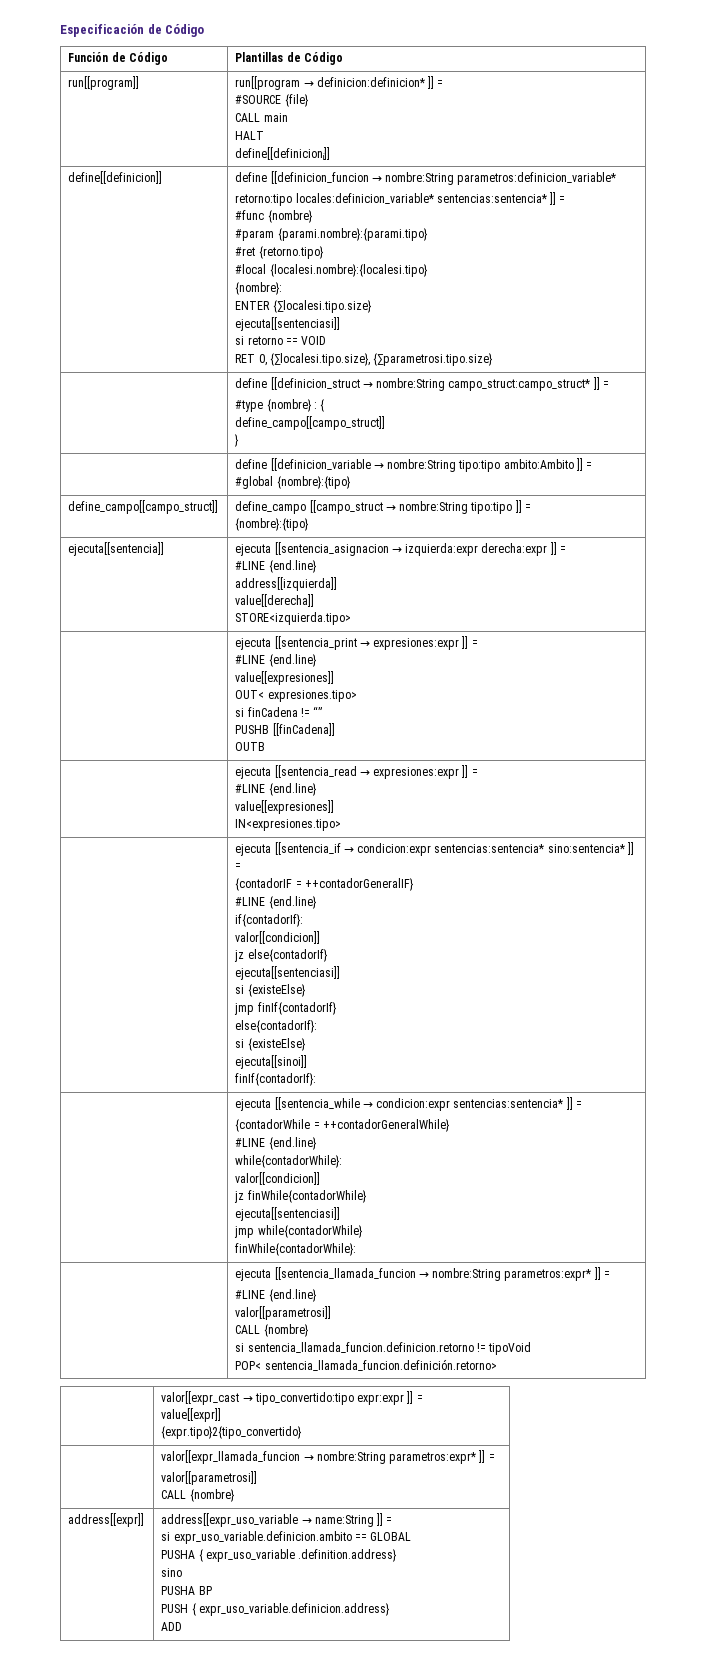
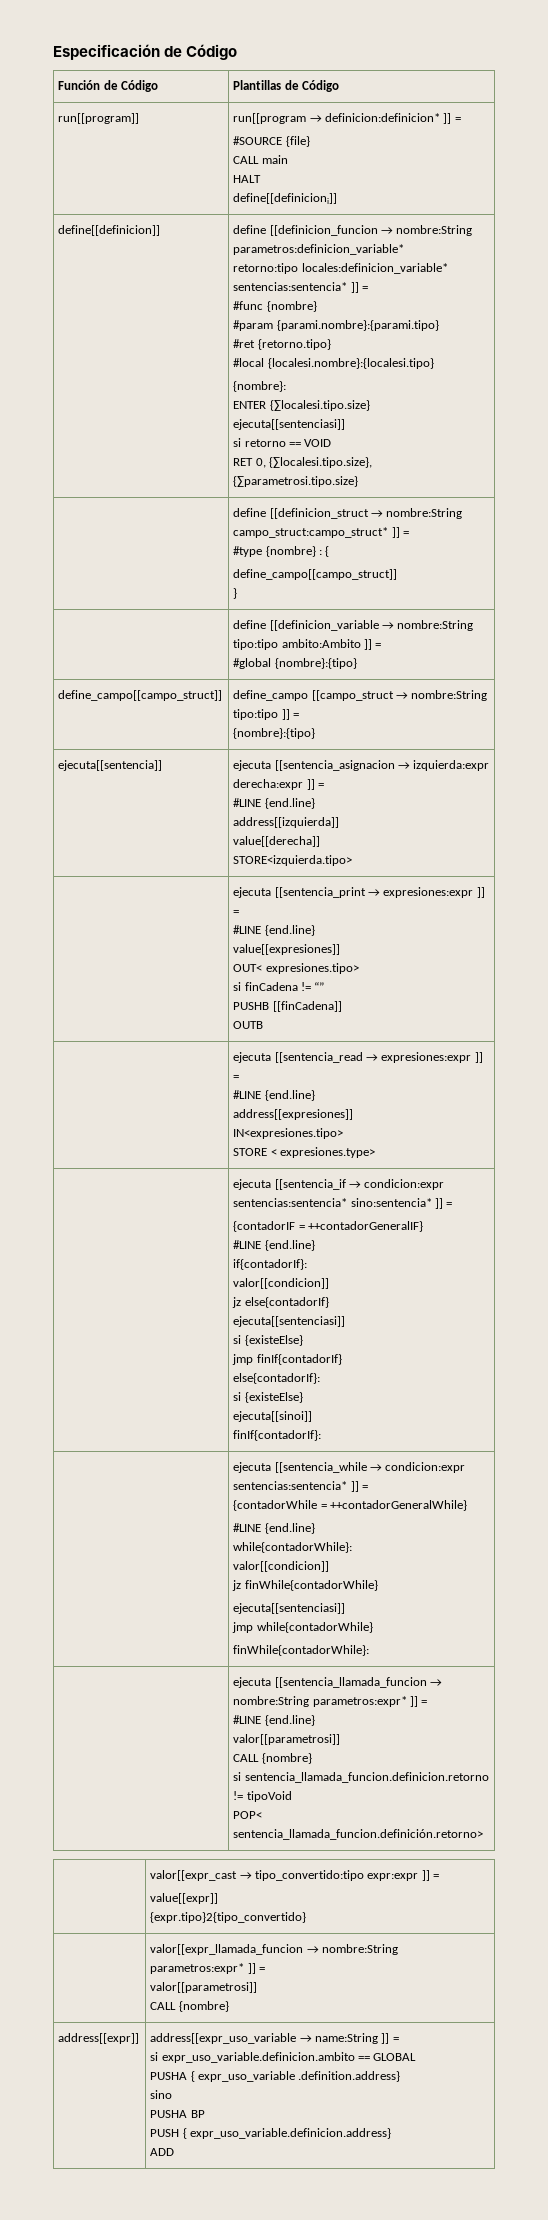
[235,800,335,814] value[[expresiones]] -> [233,1109,354,1120] address[[expresiones]]
(342, 825) none -> [233,1147,375,1158] // STORE < expresiones.type>

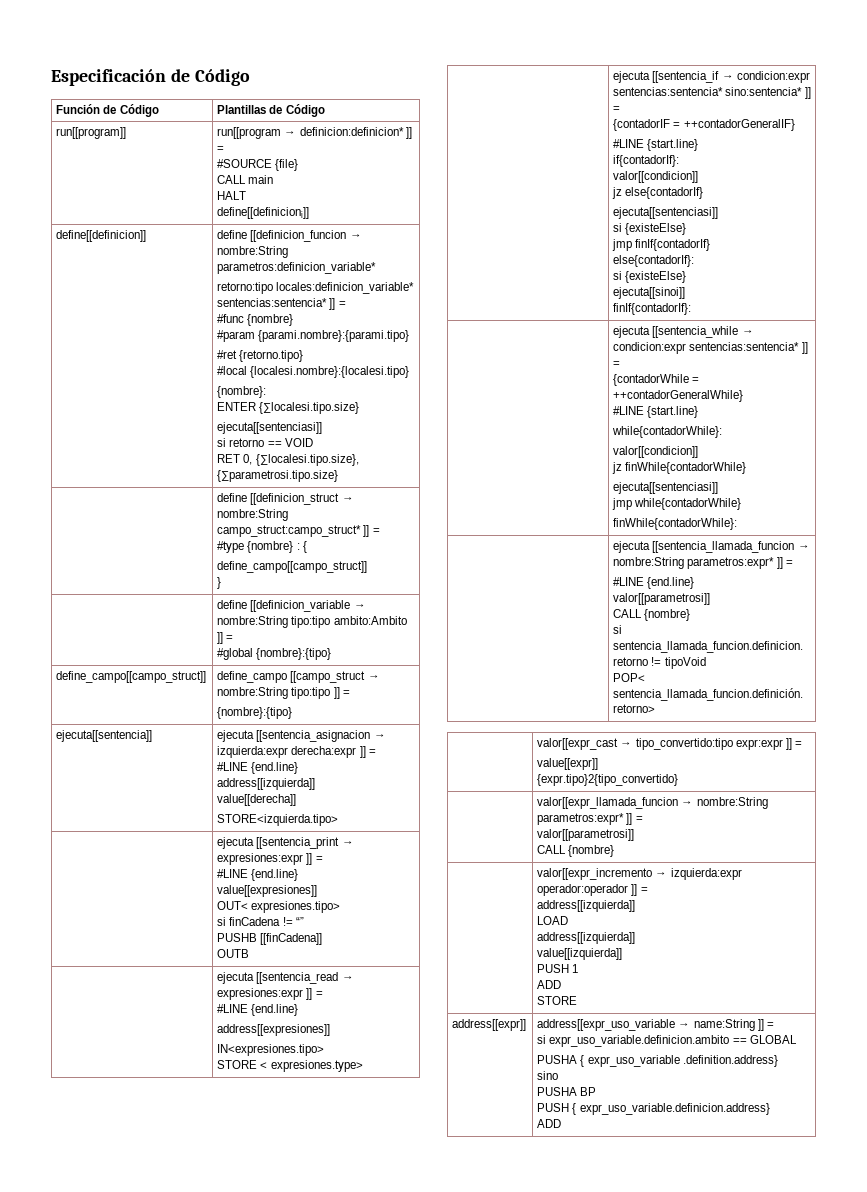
[264,1240,315,1251] {end.line} -> [647,139,699,151] {start.line}
[264,1523,315,1534] {end.line} -> [647,406,699,418] {start.line}
(229, 2006) none -> [537,868,742,880] [537,884,648,896] [537,900,636,912] [537,916,569,925] [537,932,636,944] [537,948,623,960] [537,964,579,973] [537,980,562,989] [537,996,578,1005] // | valor[[expr_incremento → izquierda:expr operador:operador ]] = // address[[izquierda]] // LOAD // address[[izquierda]] // value[[izquierda]] // PUSH 1 // ADD // STORE

